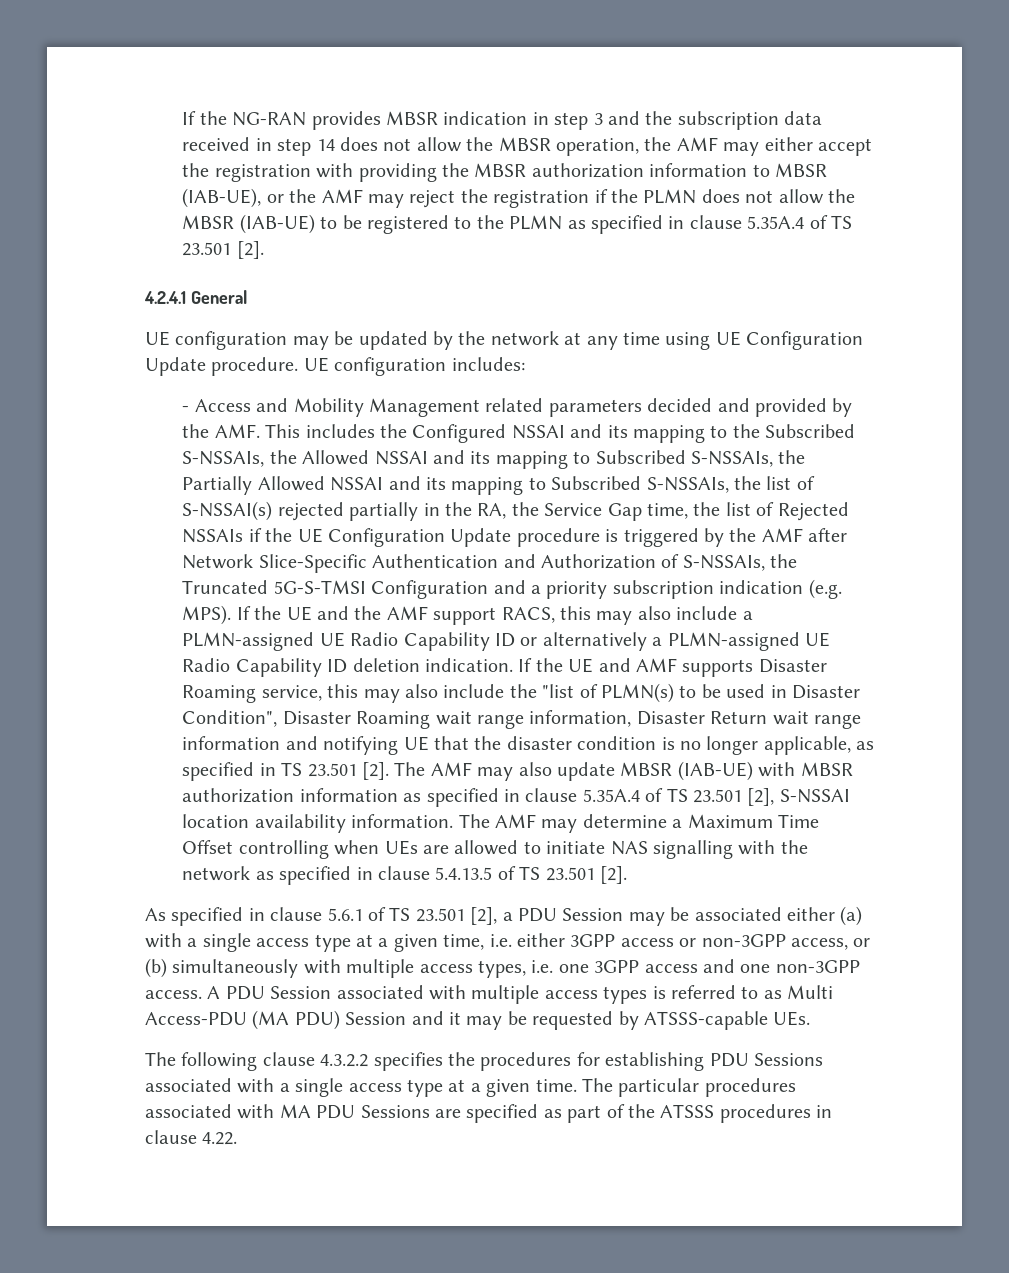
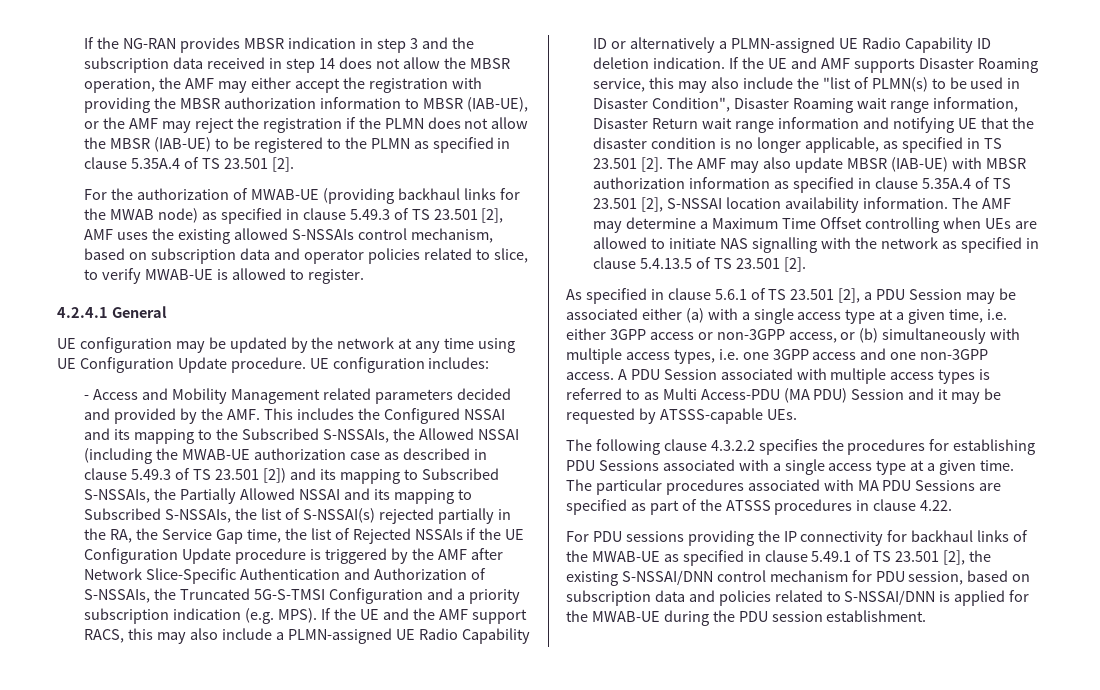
(264, 250) none -> [84,188,520,204] [84,208,504,224] [84,228,493,244] [84,248,528,264] [84,268,364,284] // For the authorization of MWAB-UE (providing backhaul links for the MWAB node) as specified in clause 5.49.3 of TS 23.501 [2], AMF uses the existing allowed S-NSSAIs control mechanism, based on subscription data and operator policies related to slice, to verify MWAB-UE is allowed to register.
(428, 458) none -> [84,448,487,464] [84,468,286,483] (including the MWAB-UE authorization case as described in clause 5.49.3 of TS 23.501 [2])
(238, 1138) none -> [566,530,1029,546] [566,550,992,566] [566,570,1031,586] [566,590,1030,606] [566,610,927,626] // For PDU sessions providing the IP connectivity for backhaul links of the MWAB-UE as specified in clause 5.49.1 of TS 23.501 [2], the existing S-NSSAI/DNN control mechanism for PDU session, based on subscription data and policies related to S-NSSAI/DNN is applied for the MWAB-UE during the PDU session establishment.

